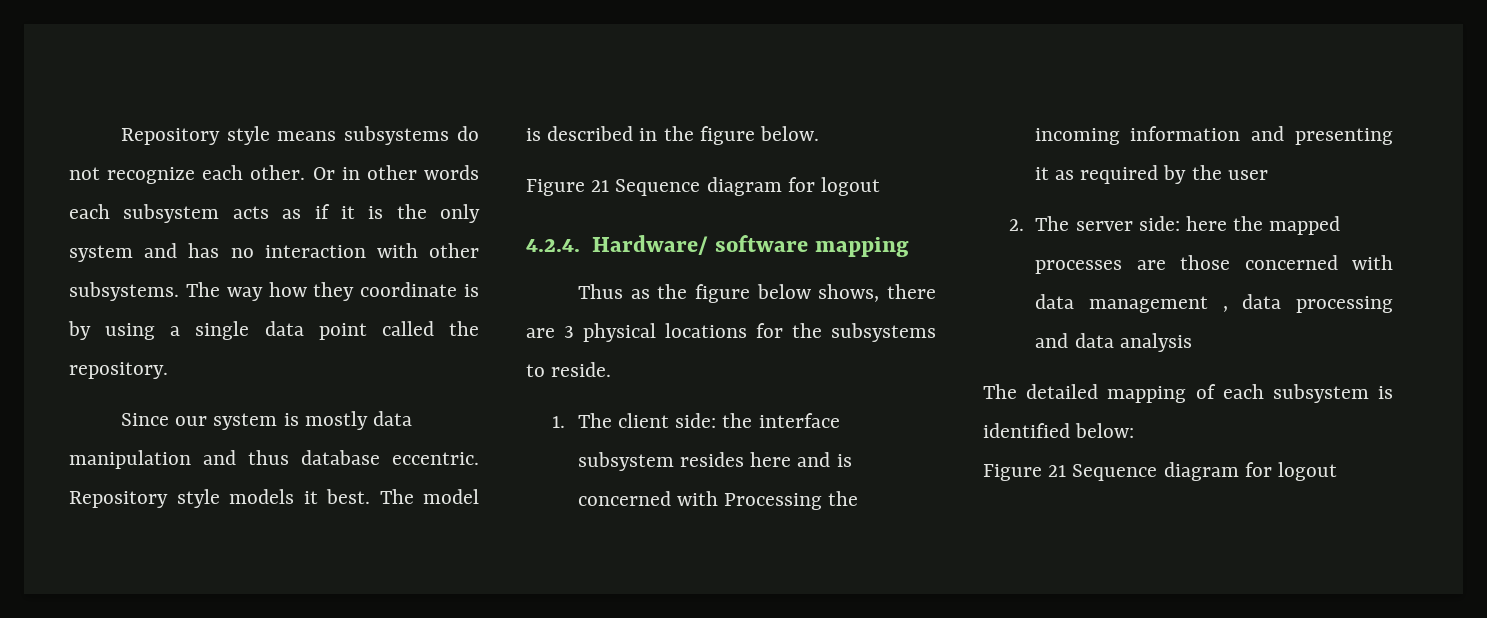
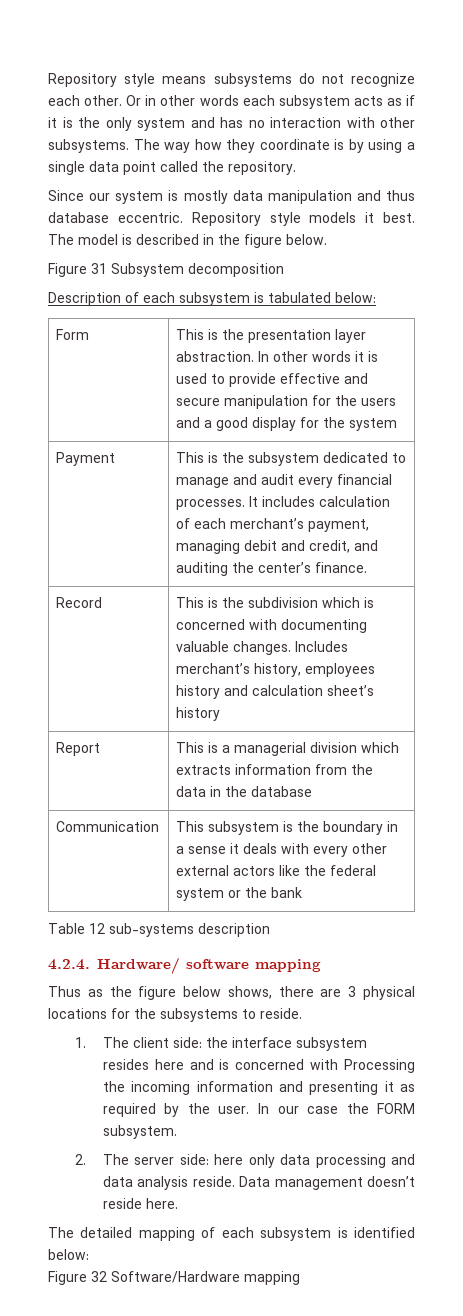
[591,177,881,196] 21 Sequence diagram for logout -> [91,263,284,277] [48,292,376,306] [56,329,90,340] [176,329,367,343] [176,351,379,362] [176,373,369,387] [176,395,397,409] [176,417,398,431] [56,452,116,466] [176,452,407,466] [176,474,393,488] [176,496,391,510] [176,518,370,532] [176,540,379,554] [176,562,368,576] [56,597,103,608] [176,597,375,608] [176,619,368,633] [176,641,349,655] [176,663,376,677] [176,685,375,699] [176,707,221,721] [56,742,101,756] [176,742,400,756] [176,764,374,775] [176,786,313,797] [56,821,160,832] [176,821,399,835] [176,843,388,857] [176,865,377,876] [176,887,303,901] [48,923,270,937] 31 Subsystem decomposition // Description of each subsystem is tabulated below: // Form | This is the presentation layer abstraction. In other words it is used to provide effective and secure manipulation for the users and a good display for the system // Payment | This is the subsystem dedicated to manage and audit every financial processes. It includes calculation of each merchant’s payment, managing debit and credit, and auditing the center’s finance. // Record | This is the subdivision which is concerned with documenting valuable changes. Includes merchant’s history, employees history and calculation sheet’s history // Report | This is a managerial division which extracts information from the data in the database // Communication | This subsystem is the boundary in a sense it deals with every other external actors like the federal system or the bank // Table 12 sub-systems description
[1227,170,1268,180] user -> [218,1103,415,1114] [102,1125,177,1139] user. In our case the FORM subsystem.
[1233,216,1341,235] [1035,255,1393,274] [1035,294,1228,313] the mapped processes are those concerned with data management , -> [248,1154,275,1168] only
(1192, 342) none -> [192,1176,415,1190] [102,1198,178,1209] reside. Data management doesn’t reside here.
[1048,462,1338,481] 21 Sequence diagram for logout -> [91,1271,300,1285] 32 Software/Hardware mapping

